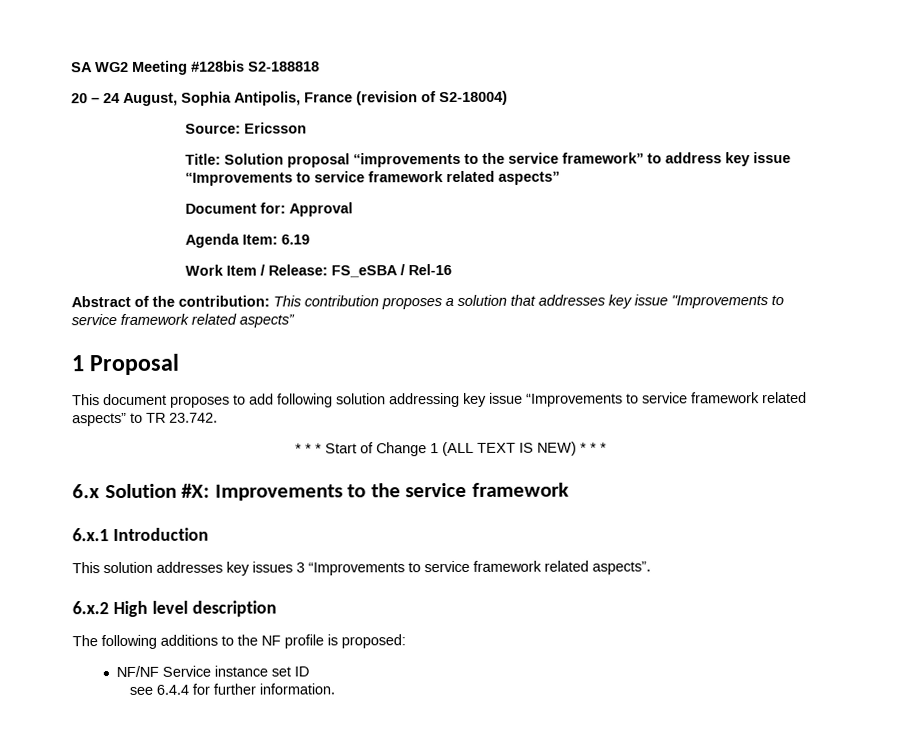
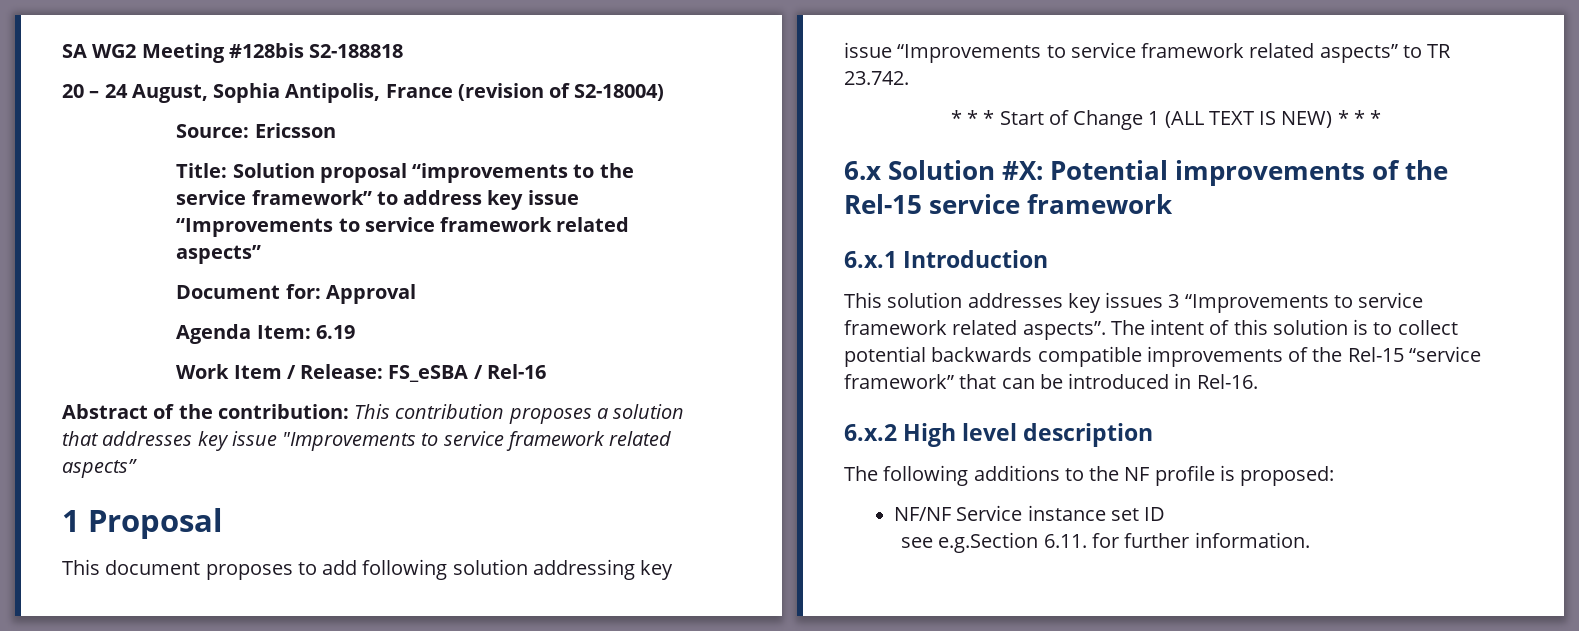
[214,483,401,501] Improvements to the -> [1050,160,1449,186] [844,194,922,214] Potential improvements of the Rel-15
(651, 568) none -> [1110,319,1458,335] [844,346,1481,367] [844,373,1258,389] The intent of this solution is to collect potential backwards compatible improvements of the Rel-15 “service framework” that can be introduced in Rel-16.
[156,684,190,695] 6.4.4 -> [938,532,1087,553] e.g.Section 6.11.

